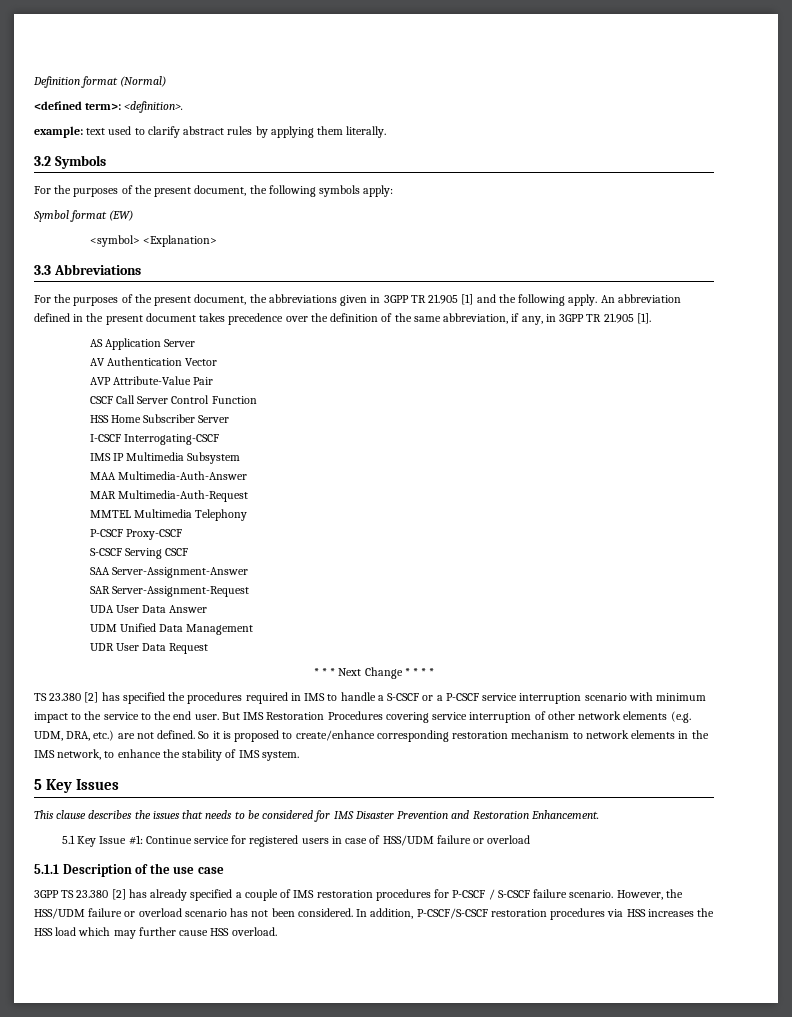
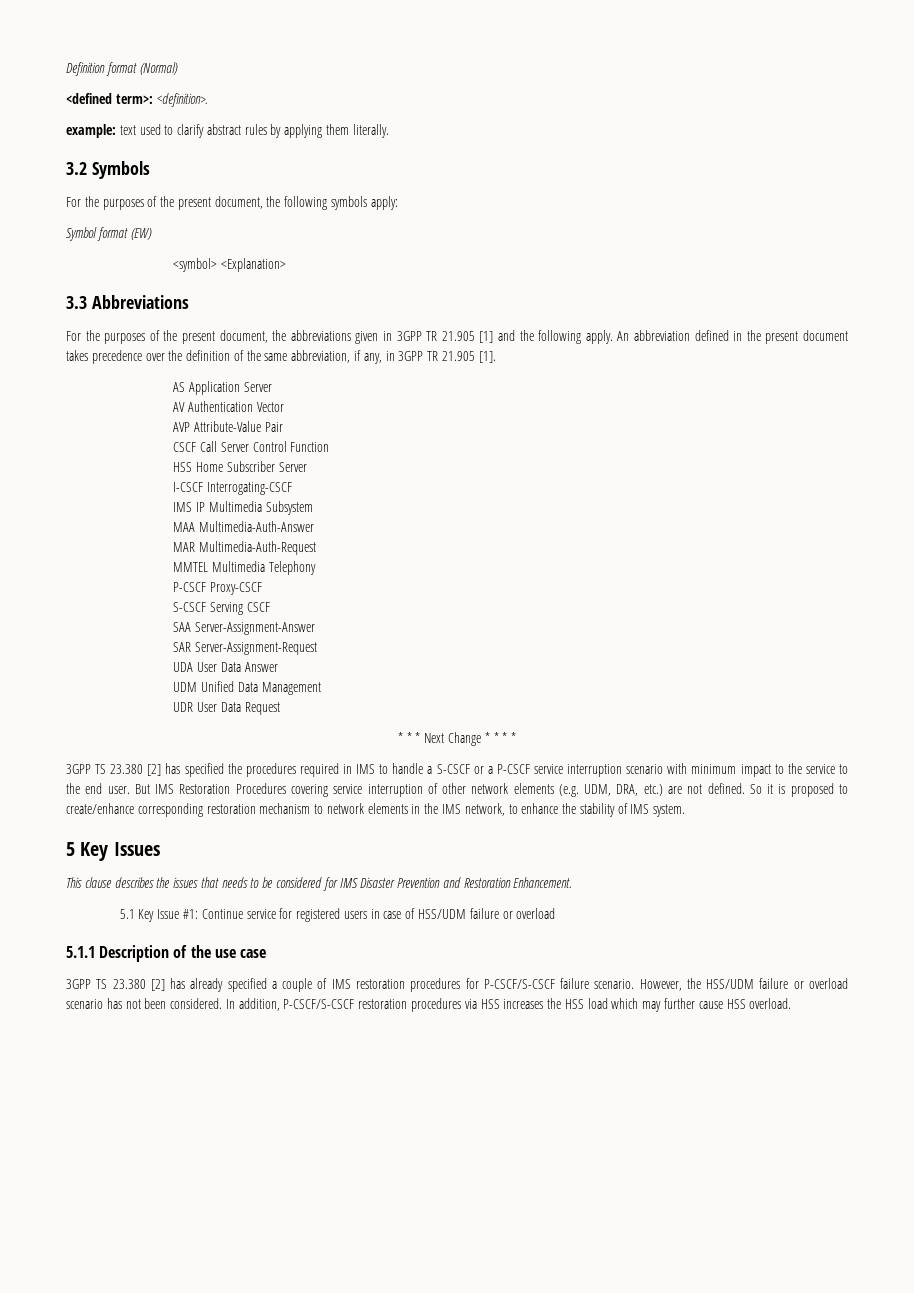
(435, 672) none -> [66,764,91,774] 3GPP
[452,889,530,900] P-CSCF / S-CSCF -> [483,979,555,989] P-CSCF/S-CSCF

